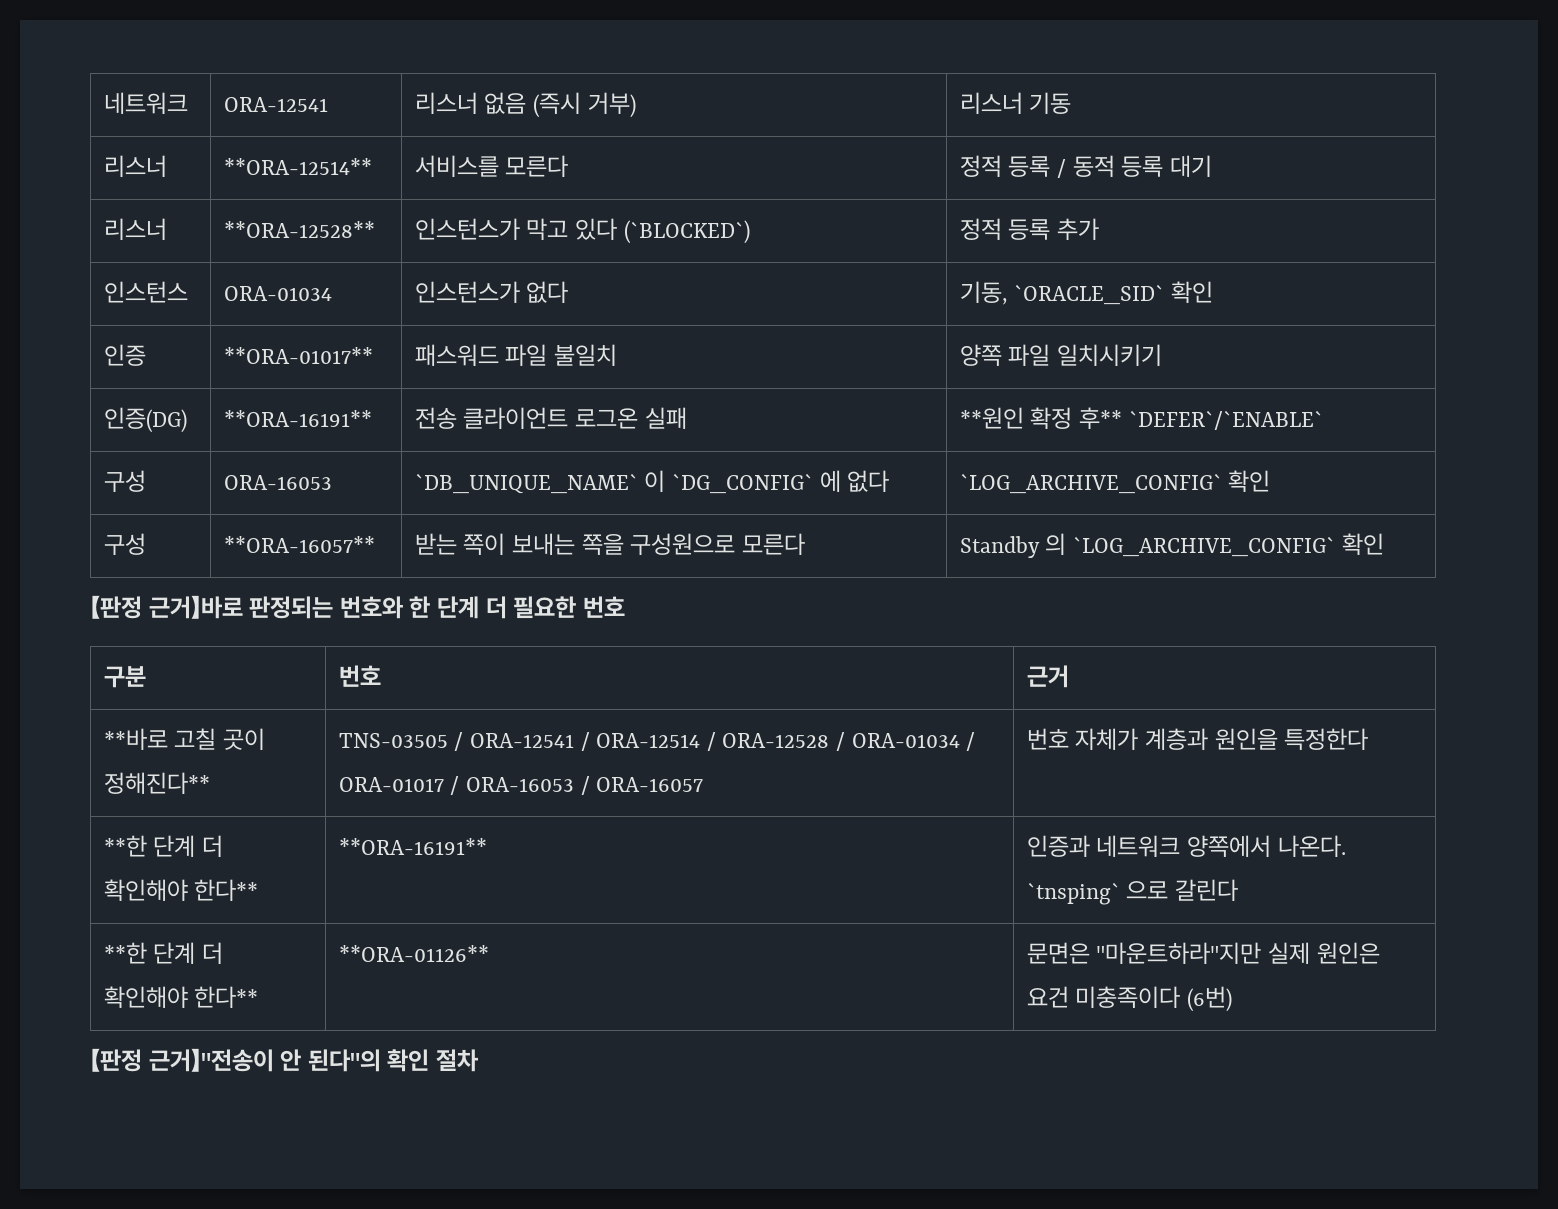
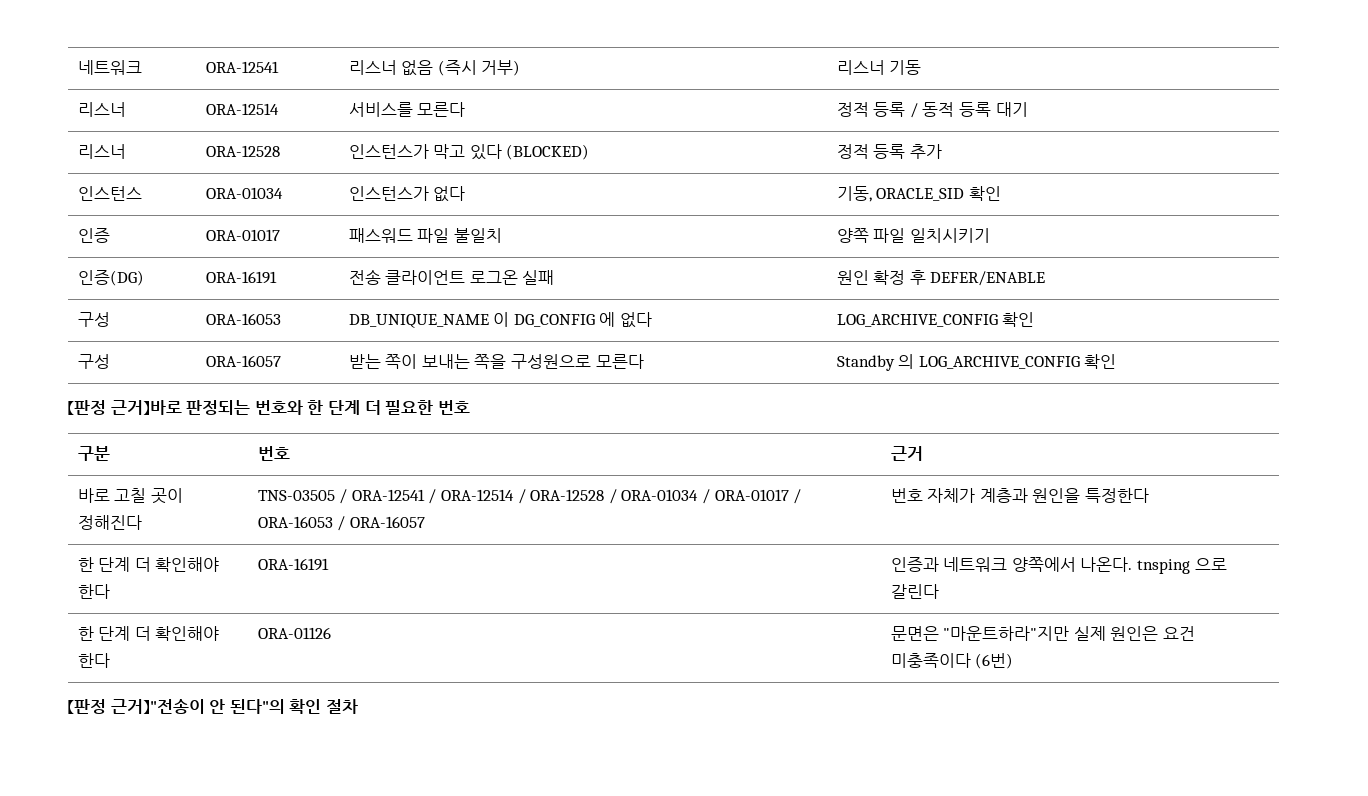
[223,158,372,175] **ORA-12514** -> [205,103,279,115] ORA-12514
[223,221,375,238] **ORA-12528** -> [205,145,280,157] ORA-12528
[623,220,750,244] (`BLOCKED`) -> [506,144,590,160] (BLOCKED)
[1014,284,1165,305] `ORACLE_SID` -> [876,188,965,201] ORACLE_SID
[223,347,373,364] **ORA-01017** -> [205,229,280,241] ORA-01017
[223,410,372,427] **ORA-16191** -> [205,271,277,284] ORA-16191
[959,407,1323,430] **원인 확정 후** `DEFER`/`ENABLE` -> [836,270,1046,286] 원인 확정 후 DEFER/ENABLE
[414,470,813,494] `DB_UNIQUE_NAME` 이 `DG_CONFIG` -> [348,312,595,328] DB_UNIQUE_NAME 이 DG_CONFIG
[959,473,1222,494] `LOG_ARCHIVE_CONFIG` -> [836,314,998,327] LOG_ARCHIVE_CONFIG
[223,536,375,553] **ORA-16057** -> [205,355,281,367] ORA-16057
[1072,536,1335,557] `LOG_ARCHIVE_CONFIG` -> [918,356,1080,369] LOG_ARCHIVE_CONFIG
[103,728,168,750] **바로 -> [77,488,110,503] 바로
[103,772,210,794] 정해진다** -> [77,515,142,530] 정해진다
[103,835,223,857] [103,879,259,901] [338,838,487,855] **한 단계 더 확인해야 한다** | **ORA-16191** -> [77,557,220,572] [77,584,110,599] [257,558,329,571] 한 단계 더 확인해야 한다 | ORA-16191
[1026,882,1120,905] `tnsping` -> [1137,559,1191,574] tnsping
[103,942,223,964] [103,986,259,1008] [338,945,489,962] **한 단계 더 확인해야 한다** | **ORA-01126** -> [77,626,220,641] [77,653,110,668] [257,627,331,639] 한 단계 더 확인해야 한다 | ORA-01126

